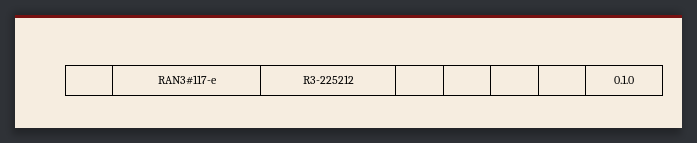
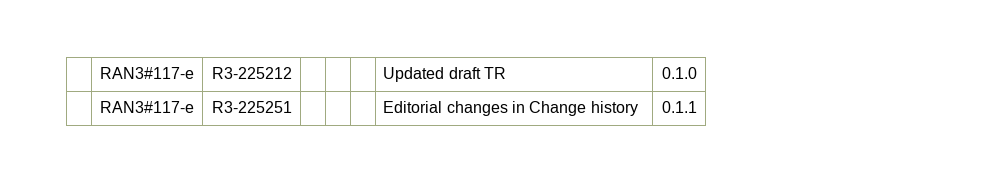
[614,75,634,84] | 0.1.0 -> [383,67,506,82] [661,67,697,79] [100,101,194,113] [211,101,292,113] [383,101,638,116] [661,101,697,113] Updated draft TR | 0.1.0 // | RAN3#117-e | R3-225251 | | | | Editorial changes in Change history | 0.1.1

